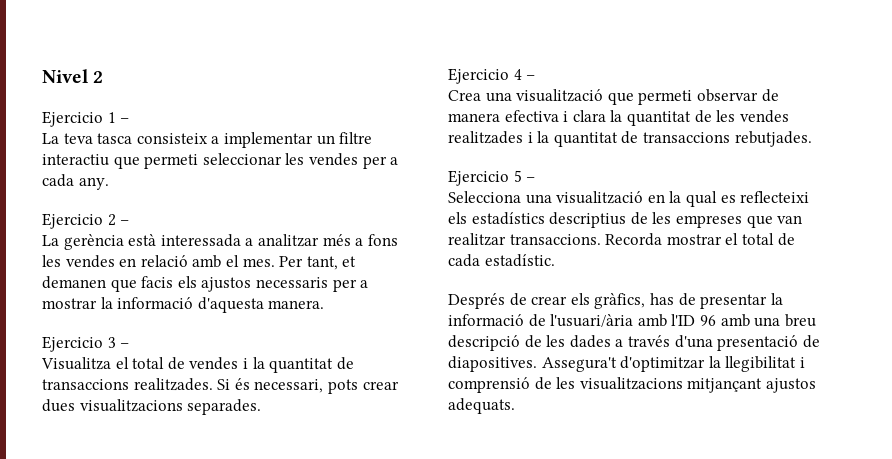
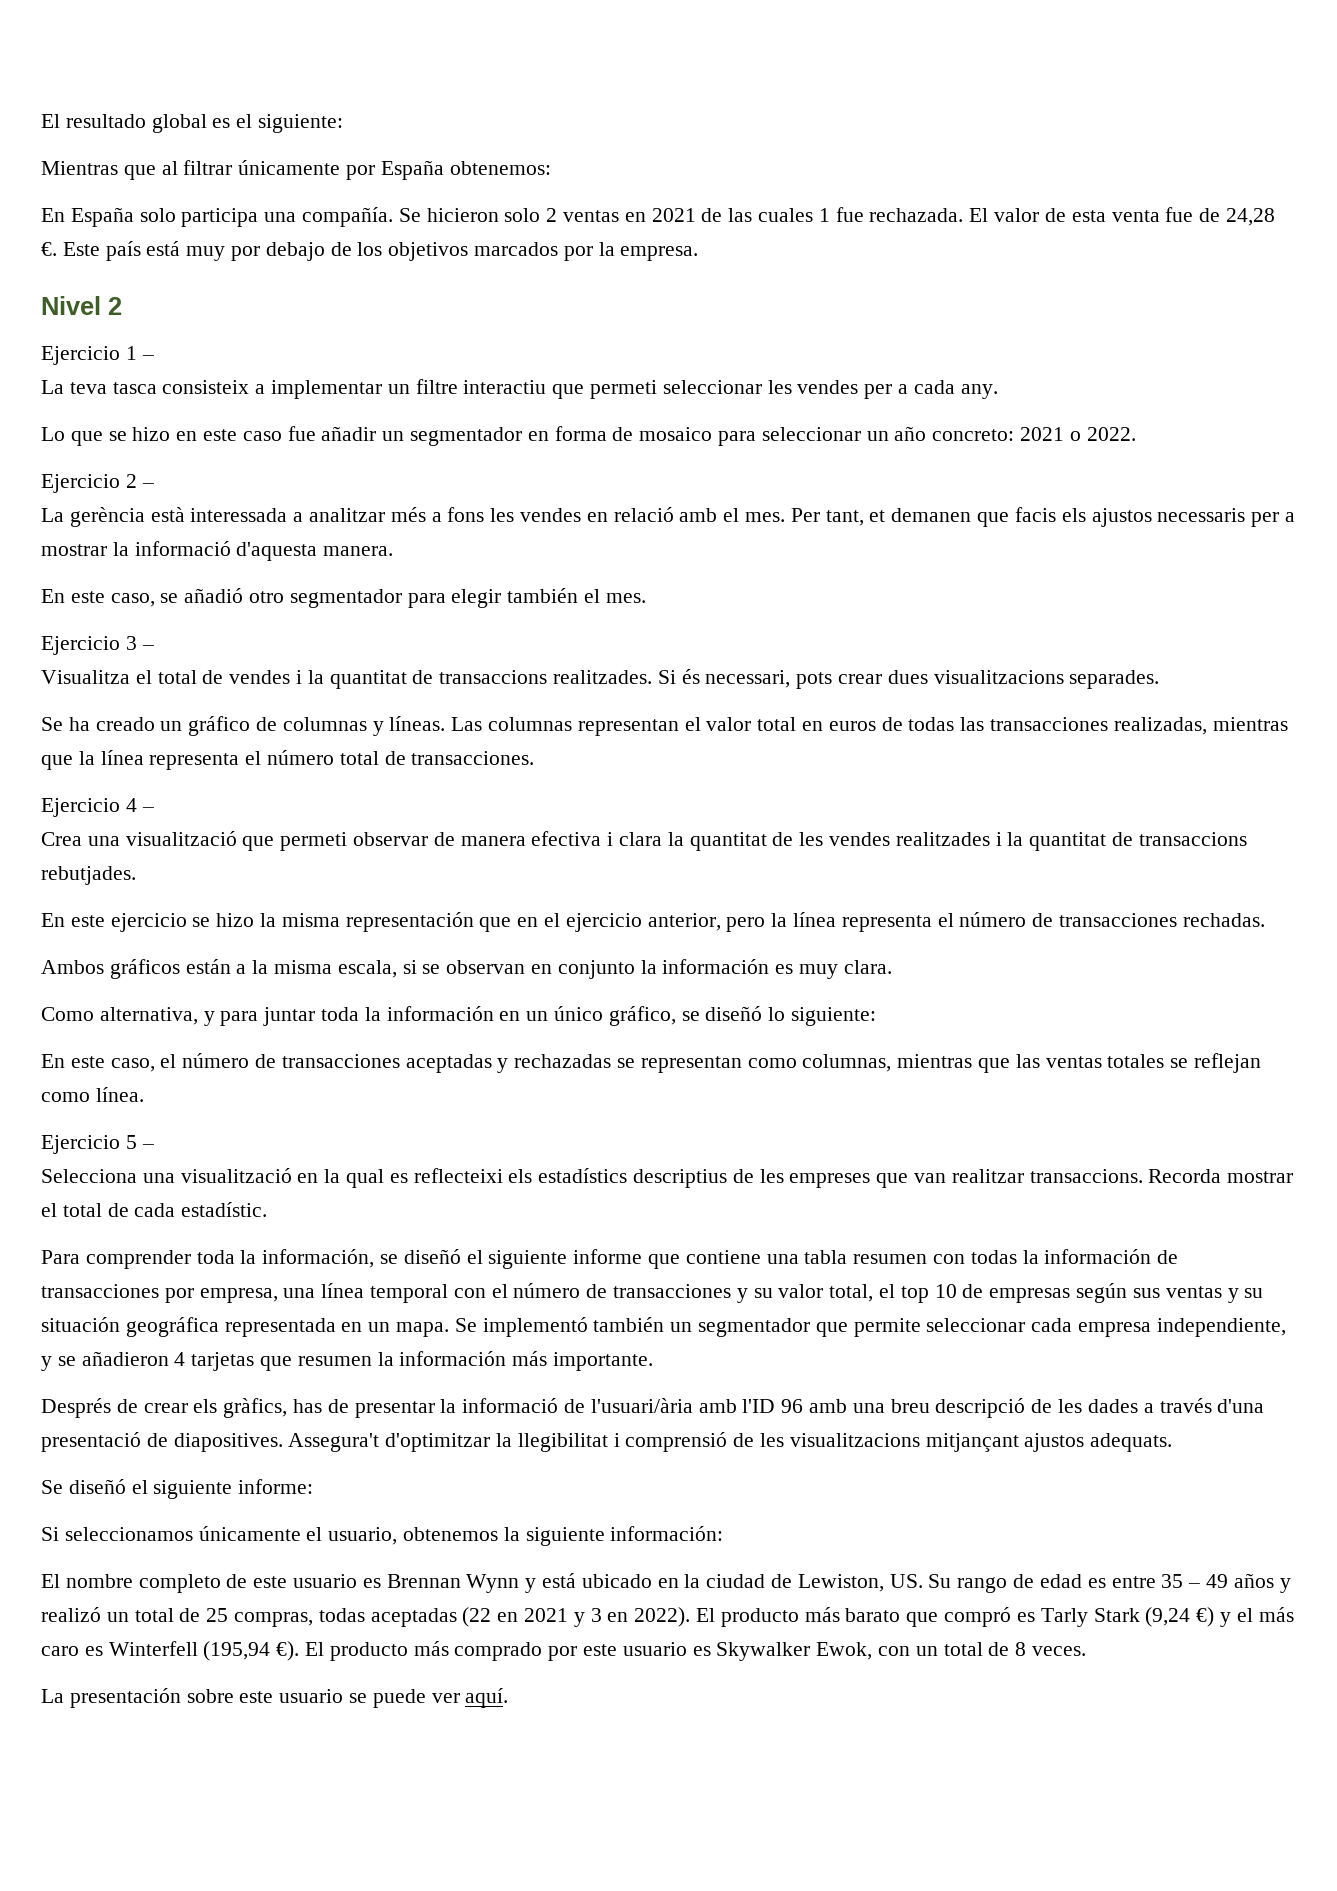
(42, 76) none -> [41,114,344,133] [41,160,551,180] [41,207,1275,227] [41,241,699,261] El resultado global es el siguiente: // Mientras que al filtrar únicamente por España obtenemos: // En España solo participa una compañía. Se hicieron solo 2 ventas en 2021 de las cuales 1 fue rechazada. El valor de esta venta fue de 24,28 €. Este país está muy por debajo de los objetivos marcados por la empresa. //
(109, 183) none -> [41,426,1136,446] // Lo que se hizo en este caso fue añadir un segmentador en forma de mosaico para seleccionar un año concreto: 2021 o 2022.
(325, 304) none -> [41,588,646,608] // En este caso, se añadió otro segmentador para elegir también el mes.
(262, 407) none -> [41,716,1288,736] [41,750,535,770] // Se ha creado un gráfico de columnas y líneas. Las columnas representan el valor total en euros de todas las transacciones realizadas, mientras que la línea representa el número total de transacciones.
(812, 139) none -> [41,912,1265,932] [41,959,892,979] [41,1006,877,1026] [41,1053,1262,1073] [41,1087,144,1102] // En este ejercicio se hizo la misma representación que en el ejercicio anterior, pero la línea representa el número de transacciones rechadas. // Ambos gráficos están a la misma escala, si se observan en conjunto la información es muy clara. // Como alternativa, y para juntar toda la información en un único gráfico, se diseñó lo siguiente: // En este caso, el número de transacciones aceptadas y rechazadas se representan como columnas, mientras que las ventas totales se reflejan como línea.
(555, 260) none -> [41,1249,1179,1269] [41,1283,1264,1303] [41,1317,1286,1337] [41,1351,654,1371] // Para comprender toda la información, se diseñó el siguiente informe que contiene una tabla resumen con todas la información de transacciones por empresa, una línea temporal con el número de transacciones y su valor total, el top 10 de empresas según sus ventas y su situación geográfica representada en un mapa. Se implementó también un segmentador que permite seleccionar cada empresa independiente, y se añadieron 4 tarjetas que resumen la información más importante.
(515, 406) none -> [41,1479,314,1499] [41,1526,724,1546] [41,1573,1291,1593] [41,1607,1294,1627] [41,1641,1087,1661] [41,1688,509,1708] // Se diseñó el siguiente informe: // Si seleccionamos únicamente el usuario, obtenemos la siguiente información: // El nombre completo de este usuario es Brennan Wynn y está ubicado en la ciudad de Lewiston, US. Su rango de edad es entre 35 – 49 años y realizó un total de 25 compras, todas aceptadas (22 en 2021 y 3 en 2022). El producto más barato que compró es Tarly Stark (9,24 €) y el más caro es Winterfell (195,94 €). El producto más comprado por este usuario es Skywalker Ewok, con un total de 8 veces. // La presentación sobre este usuario se puede ver aquí.

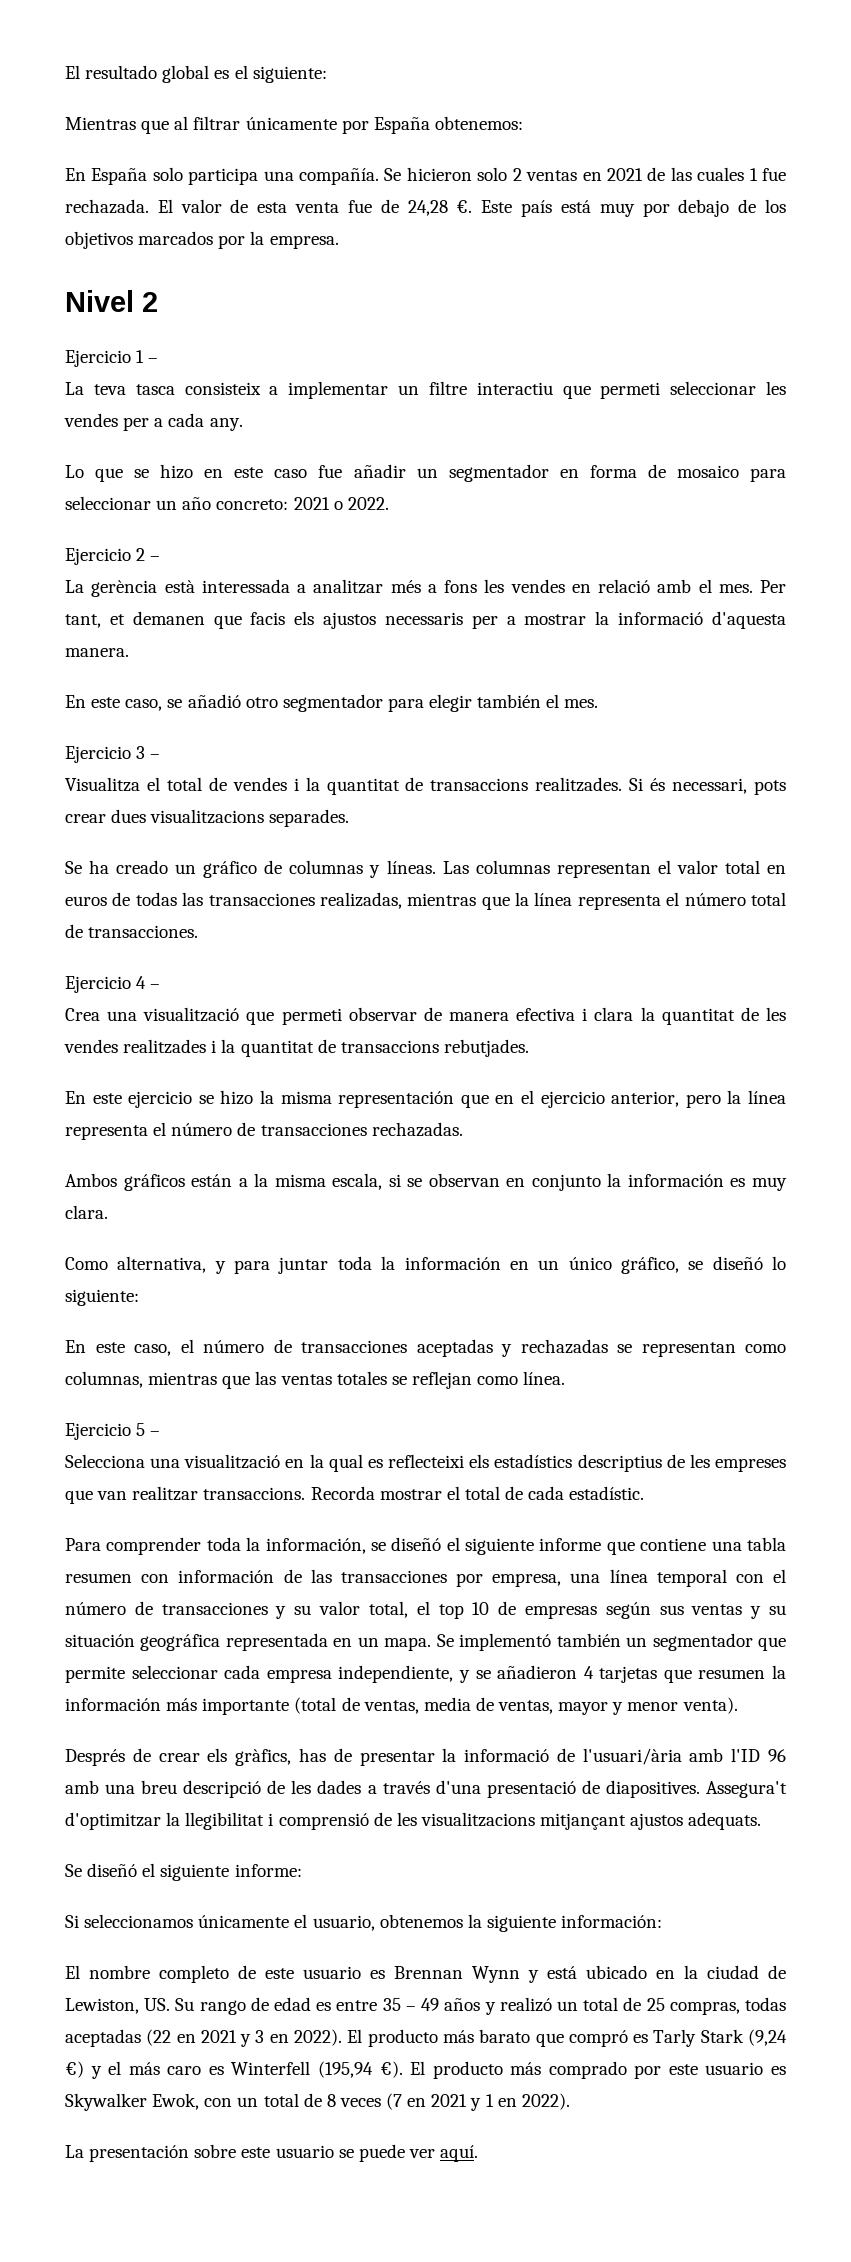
[1182,913,1265,927] rechadas. -> [371,1122,463,1137] rechazadas.
[970,1250,1039,1264] todas la -> (170, 1578) none
(1179, 1257) none -> [310,1569,332,1583] las
[553,1352,654,1371] importante. -> [202,1697,738,1715] importante (total de ventas, media de ventas, mayor y menor venta).
[1032,1646,1087,1656] veces. -> [339,2093,570,2111] veces (7 en 2021 y 1 en 2022).

